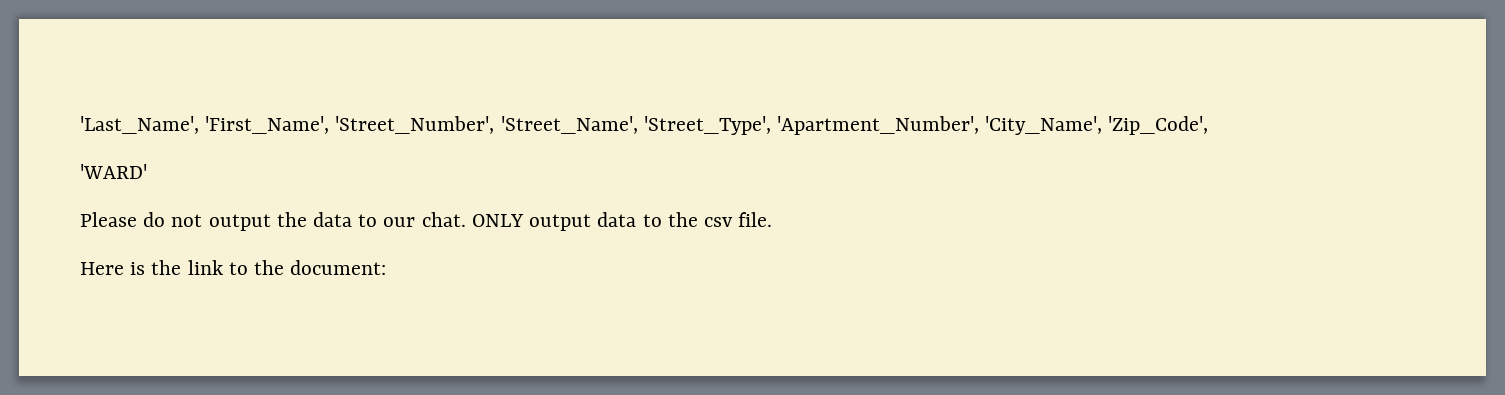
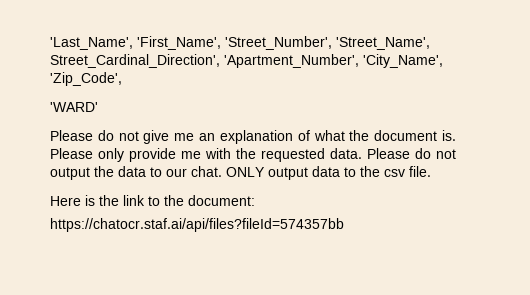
[643,116,771,135] 'Street_Type', -> [50,54,220,68] Street_Cardinal_Direction',
(203, 220) none -> [143,130,456,144] [50,148,456,162] give me an explanation of what the document is. Please only provide me with the requested data. Please do not
(387, 267) none -> [50,218,344,232] // https://chatocr.staf.ai/api/files?fileId=574357bb

